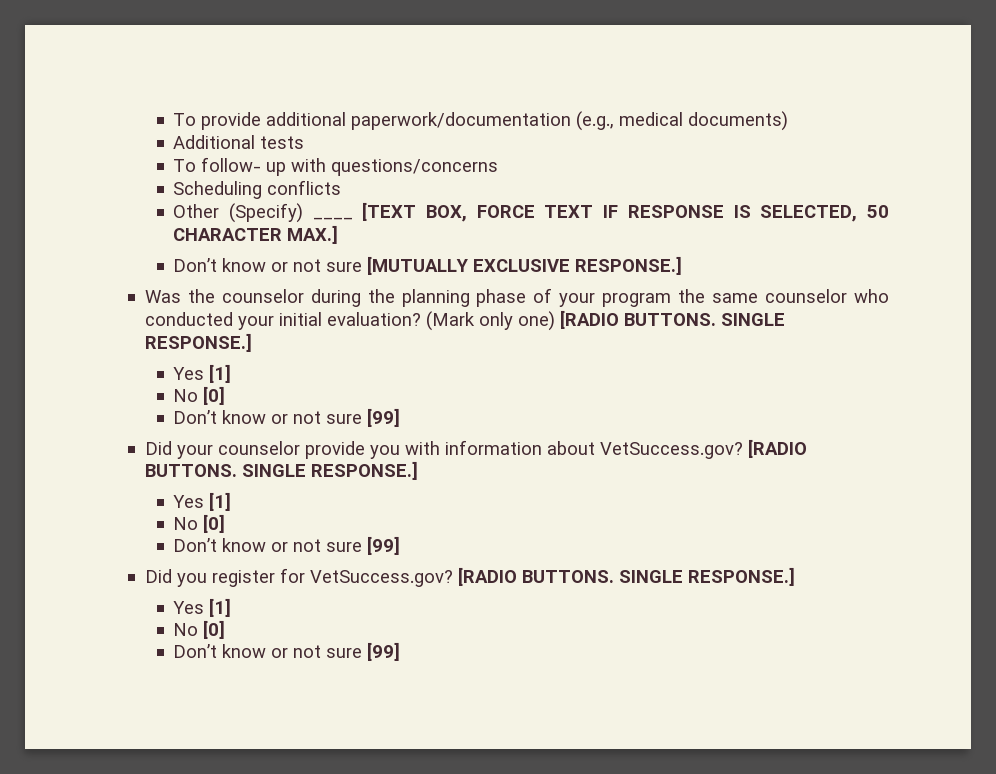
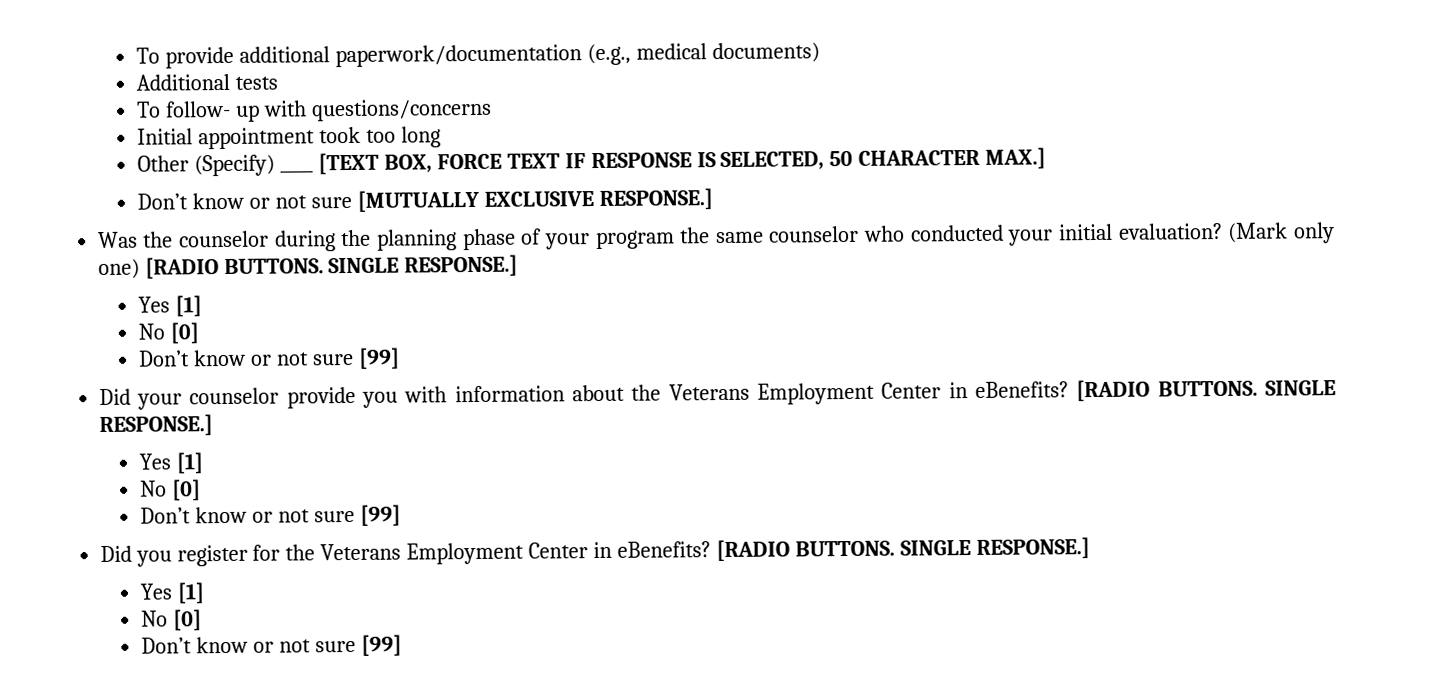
[173,180,342,199] Scheduling conflicts -> [137,126,441,150] Initial appointment took too long
[599,442,743,459] VetSuccess.gov? -> [631,381,1069,405] the Veterans Employment Center in eBenefits?
[309,570,453,587] VetSuccess.gov? -> [285,541,712,565] the Veterans Employment Center in eBenefits?

